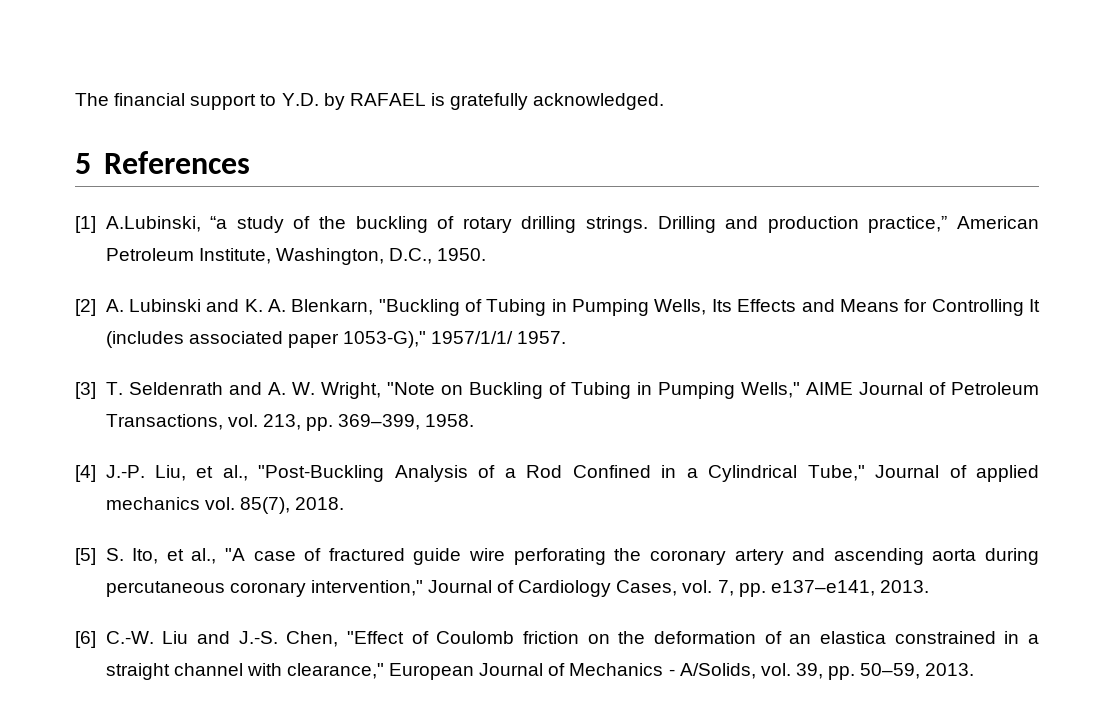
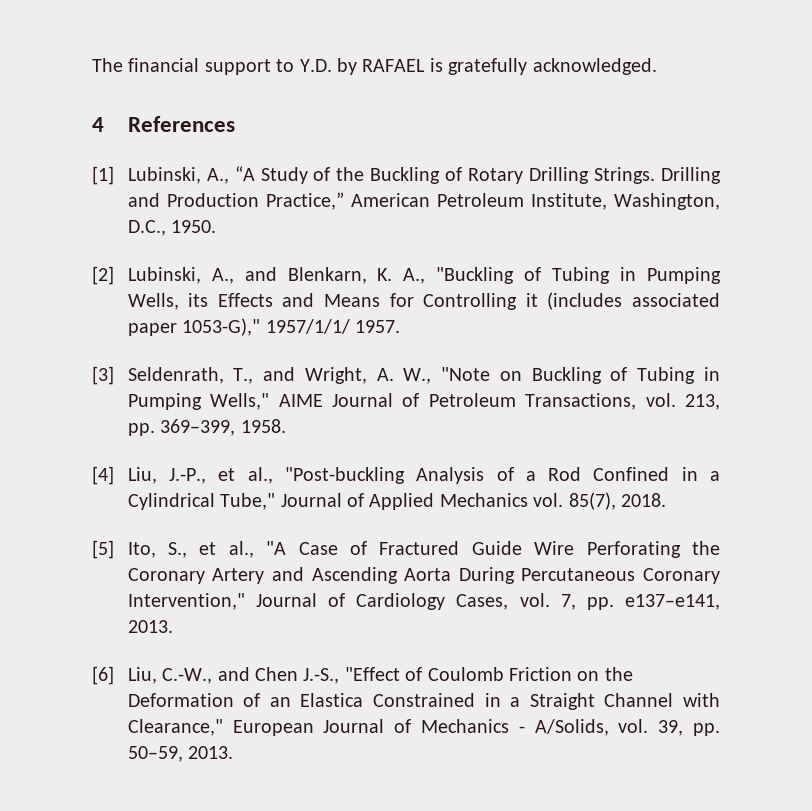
[75,153,91,174] 5 -> [92,117,104,132] 4
[105,216,948,233] A.Lubinski, “a study of the buckling of rotary drilling strings. Drilling and production practice,” -> [127,166,722,184] [127,192,344,210] Lubinski, A., “A Study of the Buckling of Rotary Drilling Strings. Drilling and Production Practice,”
[105,299,374,315] A. Lubinski and K. A. Blenkarn, -> [127,267,426,284] Lubinski, A., and Blenkarn, K. A.,
[711,299,732,312] Its -> [188,293,209,307] its
[1028,299,1040,312] It -> [525,293,538,307] it
[105,382,381,399] T. Seldenrath and A. W. Wright, -> [127,367,432,384] Seldenrath, T., and Wright, A. W.,
[105,465,385,482] J.-P. Liu, et al., "Post-Buckling -> [127,467,405,484] Liu, J.-P., et al., "Post-buckling
[976,465,1039,482] [105,497,200,510] applied mechanics -> [369,493,528,510] Applied Mechanics
[105,548,159,564] S. Ito, -> [127,542,188,558] Ito, S.,
[253,548,1039,565] [105,580,423,597] case of fractured guide wire perforating the coronary artery and ascending aorta during percutaneous coronary intervention," -> [298,541,721,558] [127,567,720,584] [127,593,245,610] Case of Fractured Guide Wire Perforating the Coronary Artery and Ascending Aorta During Percutaneous Coronary Intervention,"
[105,631,339,647] C.-W. Liu and J.-S. Chen, -> [127,667,340,684] Liu, C.-W., and Chen J.-S.,
[522,631,579,644] friction -> [508,667,572,681] Friction
[653,631,756,644] deformation -> [127,693,234,707] Deformation
[819,631,1039,644] [105,663,384,680] elastica constrained in a straight channel with clearance," -> [300,693,720,710] [127,719,223,736] Elastica Constrained in a Straight Channel with Clearance,"

